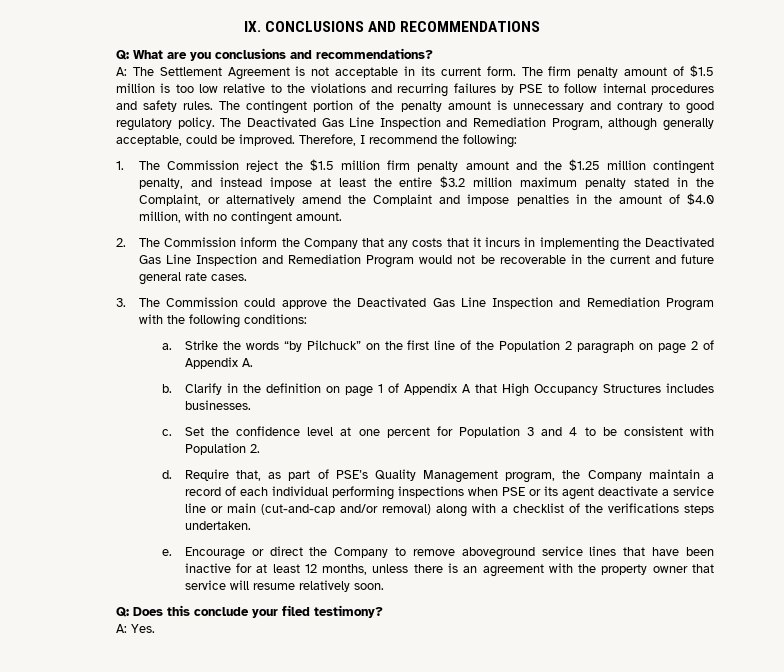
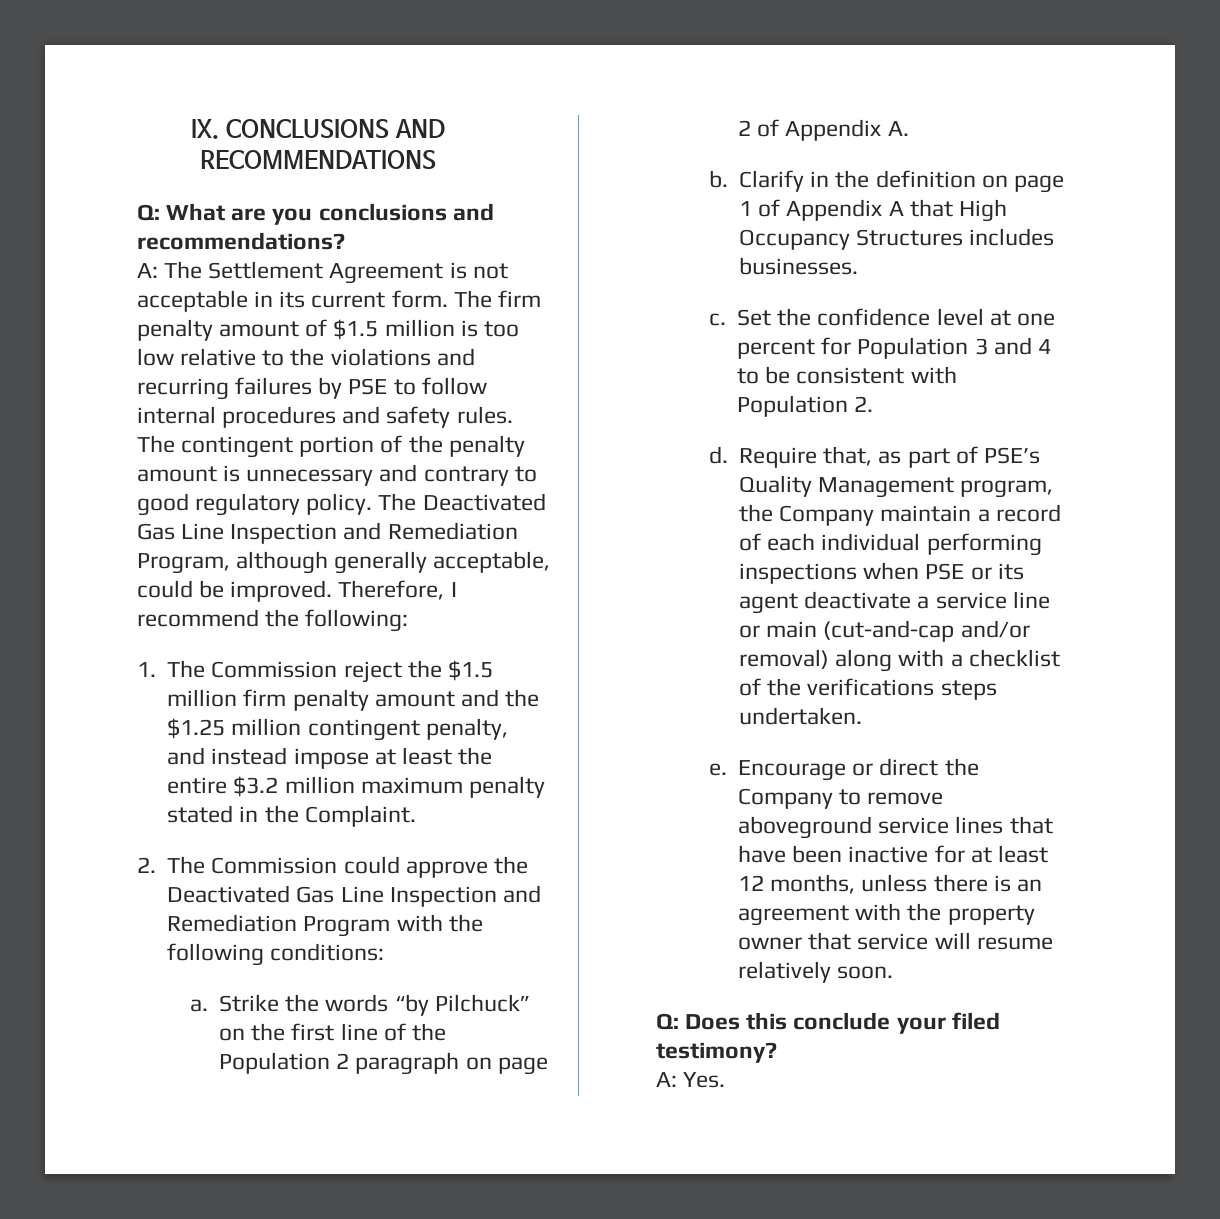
[138,193,715,206] [138,211,342,225] [115,237,714,251] [138,254,714,268] [138,272,247,285] [115,298,126,307] Complaint, or alternatively amend the Complaint and impose penalties in the amount of $4.0 million, with no contingent amount. // 2. The Commission inform the Company that any costs that it incurs in implementing the Deactivated Gas Line Inspection and Remediation Program would not be recoverable in the current and future general rate cases. // 3. -> [304,805,416,827] [136,857,156,873] Complaint. // 2.

